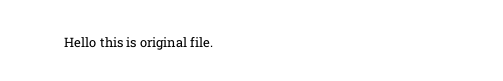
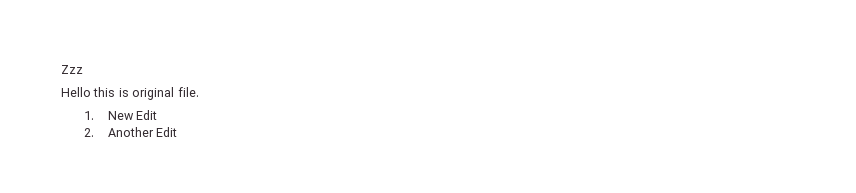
(64, 42) none -> [61,65,83,74] Zzz //
(214, 42) none -> [84,110,158,120] [84,127,178,137] // 1. New Edit // 2. Another Edit

